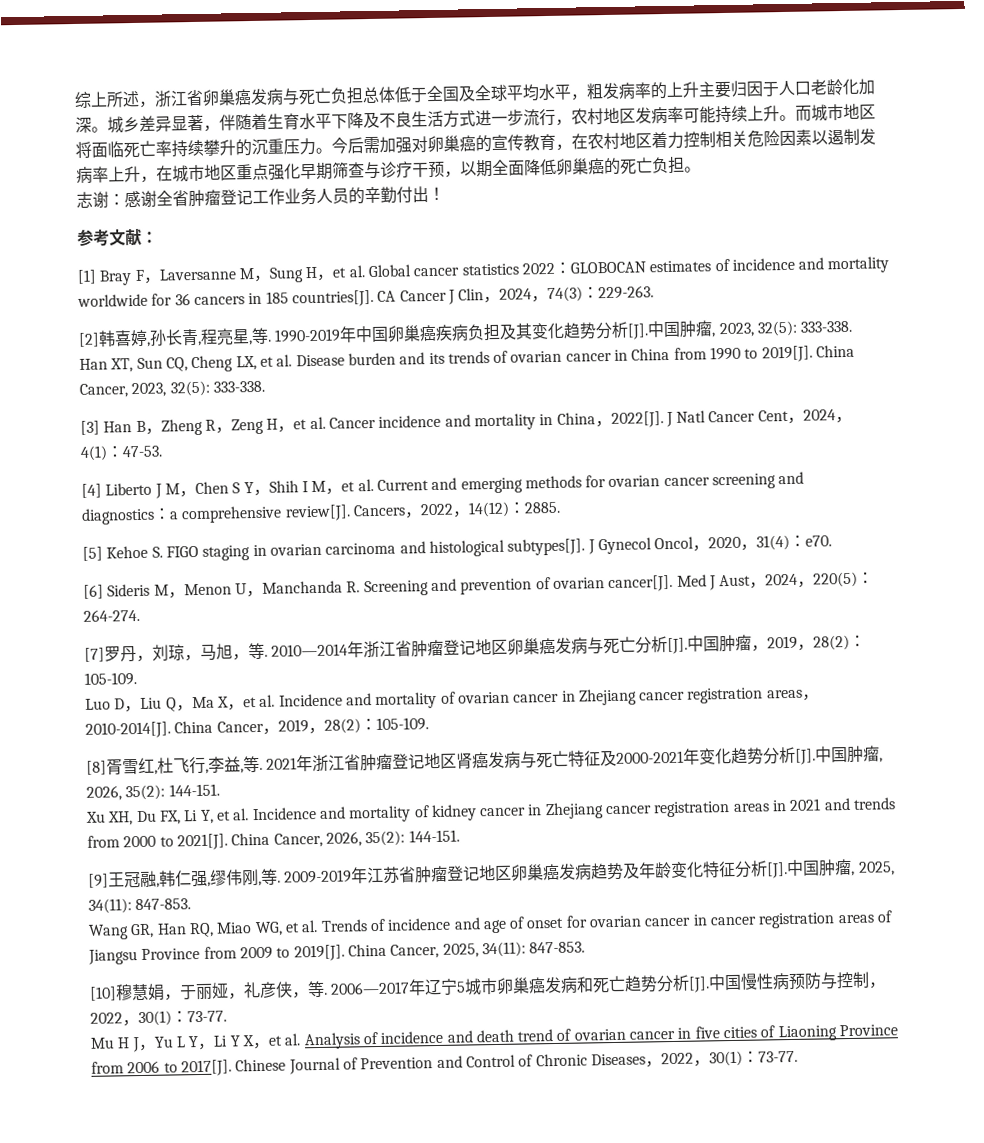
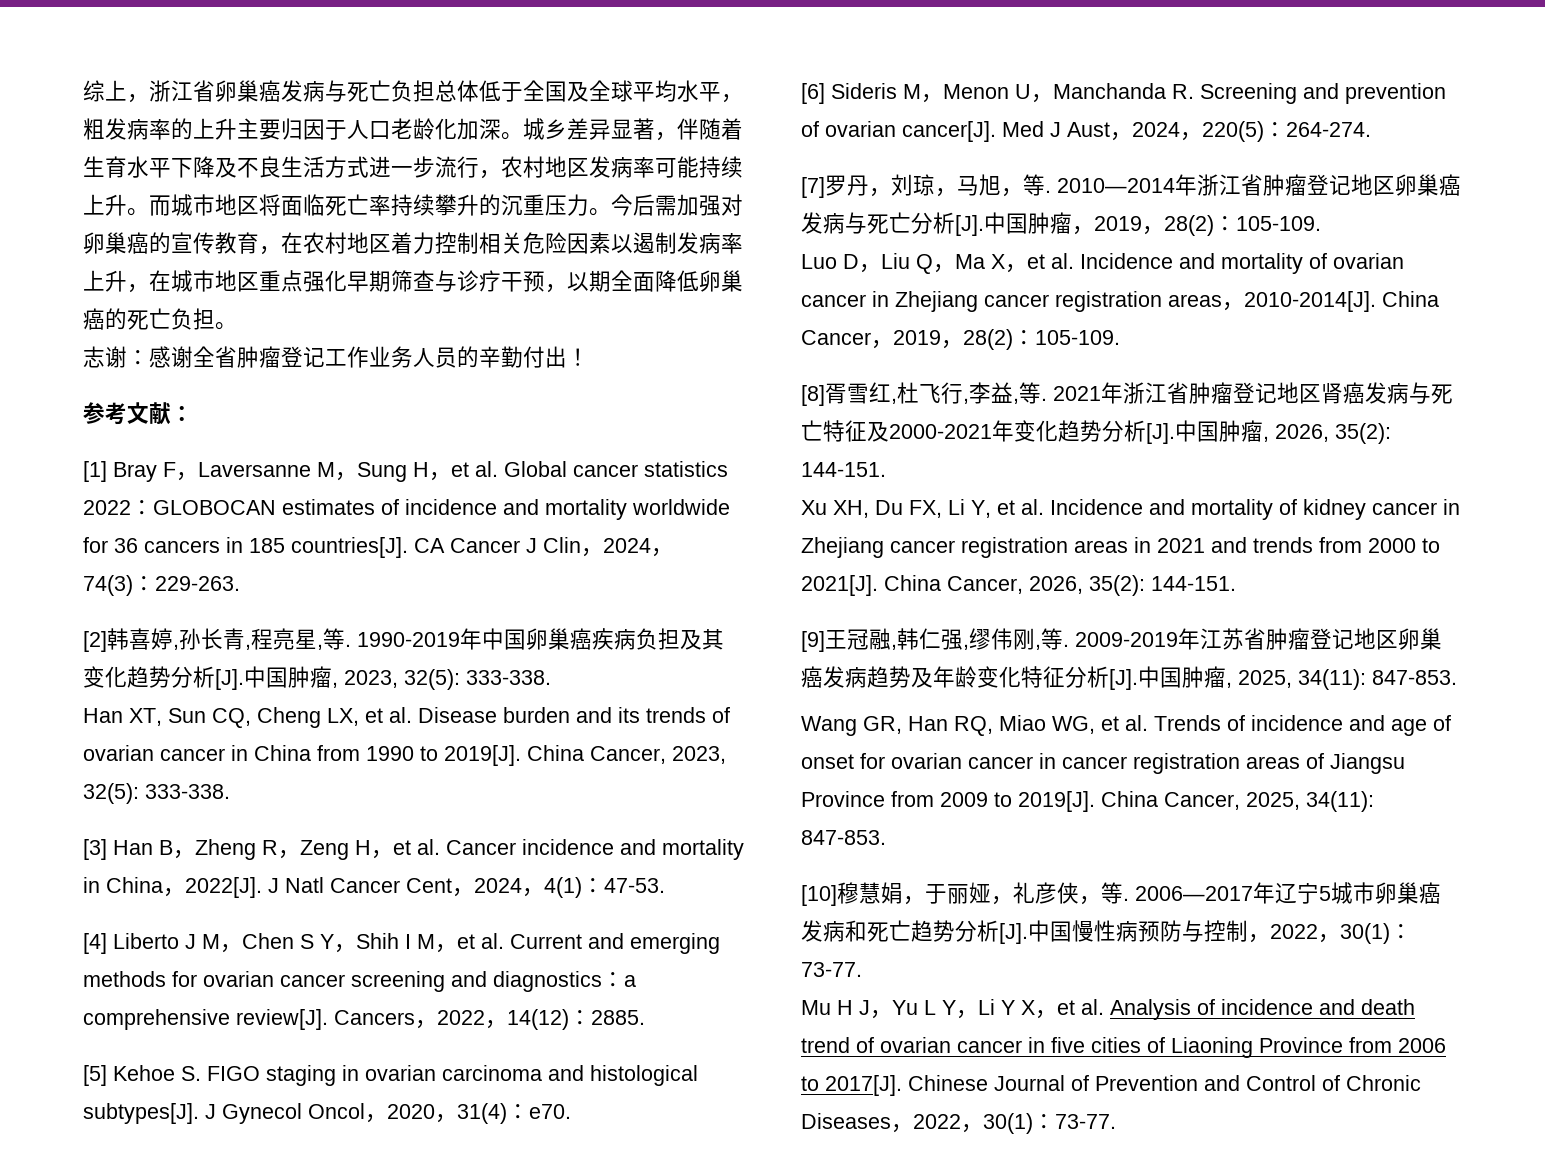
[106,90,140,108] 所述 -> (127, 90) none

